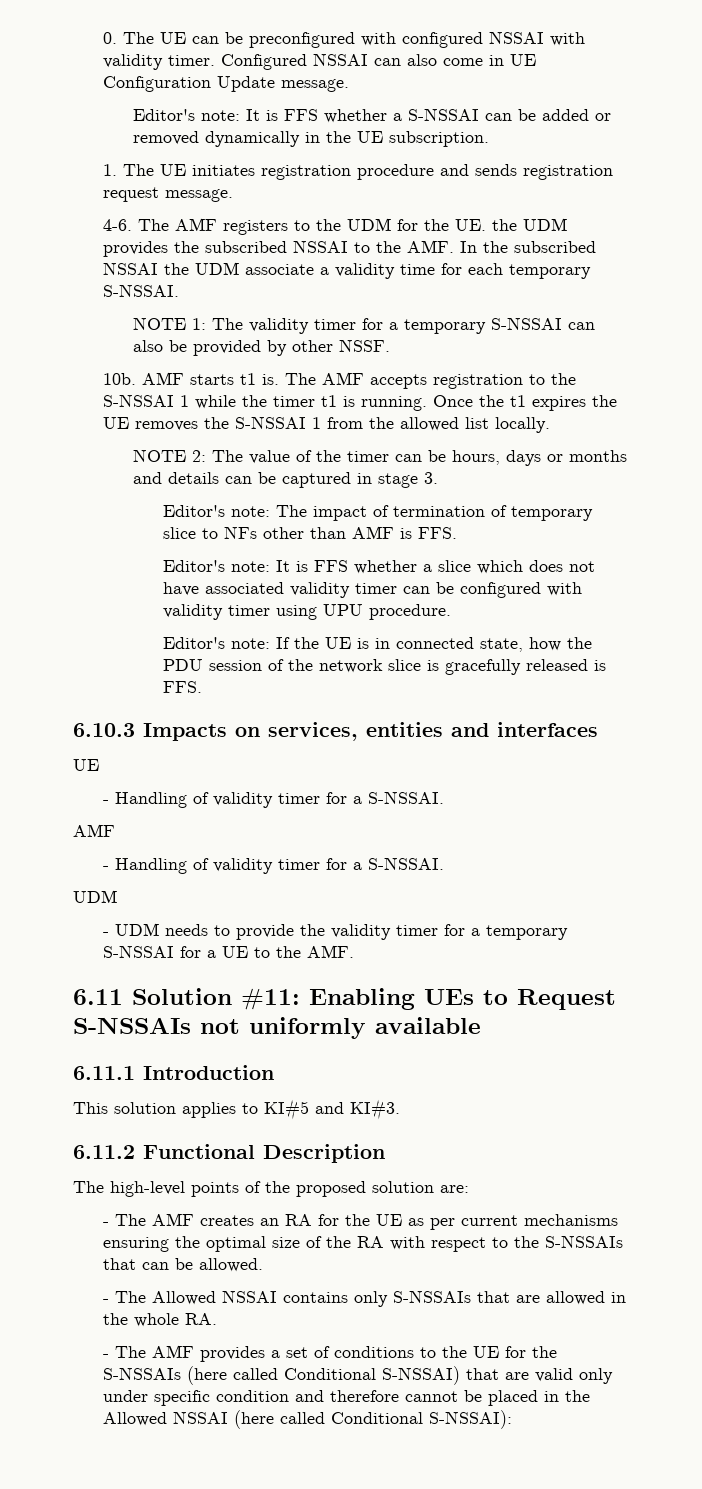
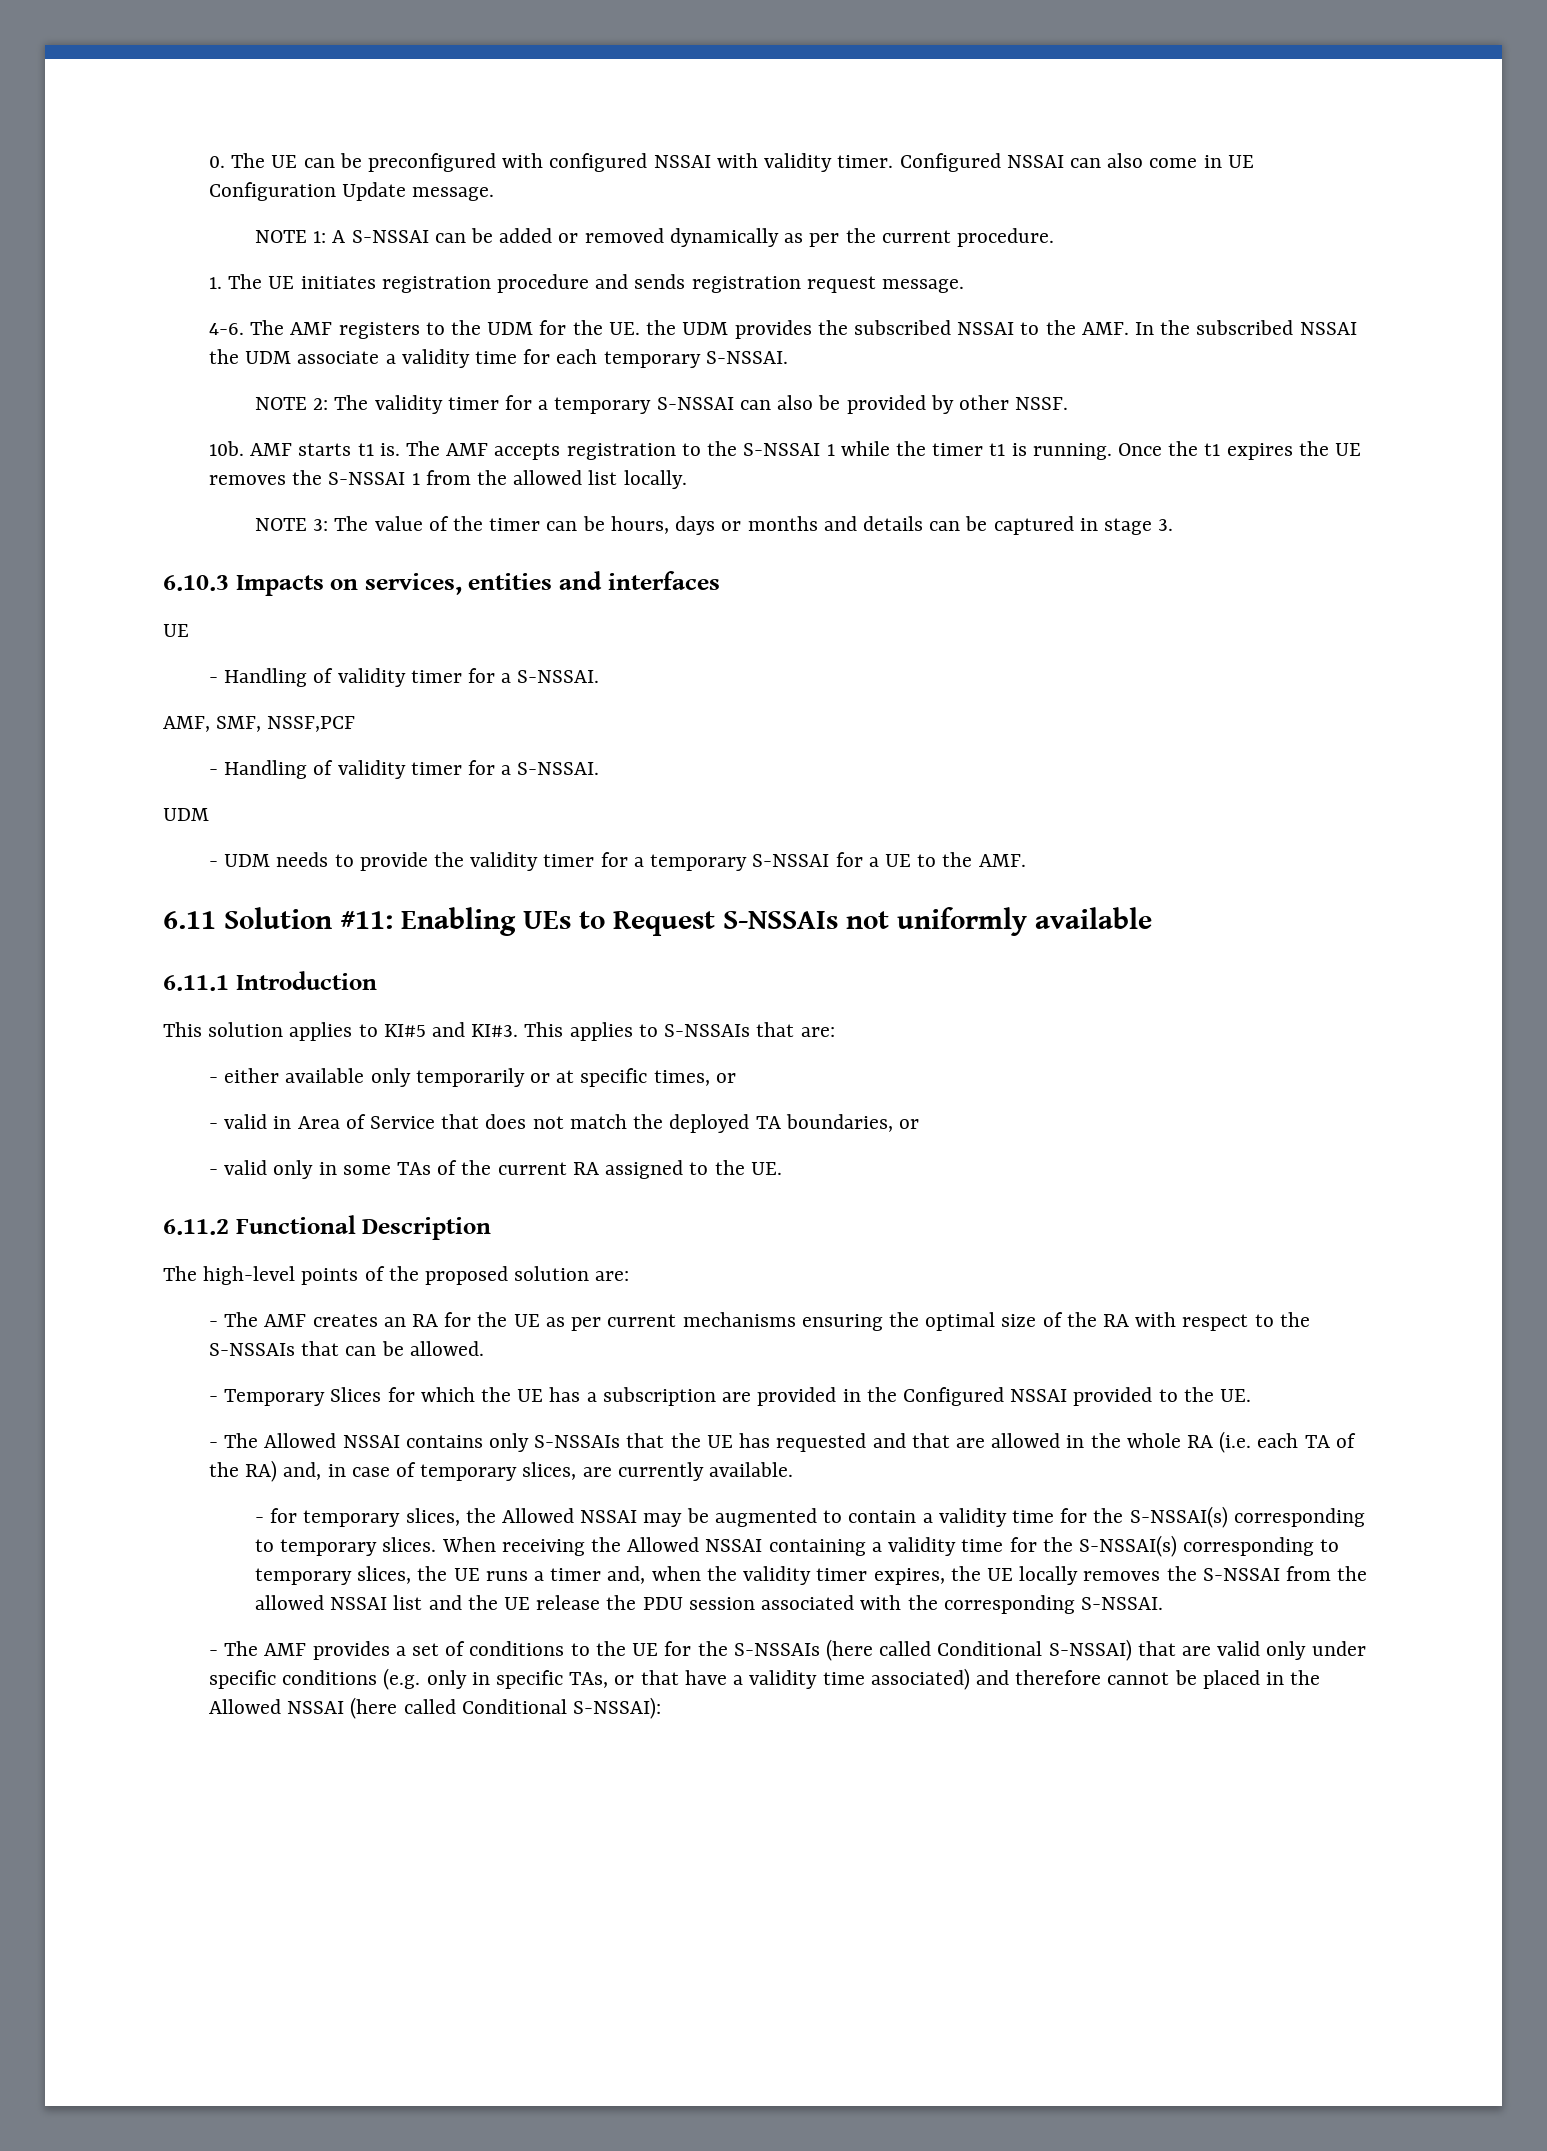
[132,109,402,123] Editor's note: It is FFS whether a -> [254,230,346,243] NOTE 1: A
[304,131,489,147] in the UE subscription. -> [784,228,1054,247] as per the current procedure.
[191,318,206,330] 1: -> [313,398,329,410] 2:
[191,450,206,462] 2: -> [313,519,329,531] 3:
[162,505,593,521] [162,526,457,539] [162,560,595,574] [162,582,582,598] [162,604,451,620] [162,637,592,652] [162,659,606,675] [162,681,202,693] // Editor's note: The impact of termination of temporary slice to NFs other than AMF is FFS. // Editor's note: It is FFS whether a slice which does not have associated validity timer can be configured with validity timer using UPU procedure. // Editor's note: If the UE is in connected state, how the PDU session of the network slice is gracefully released is FFS. -> (1174, 525) none
[73,824,115,837] AMF -> [163,716,356,732] AMF, SMF, NSSF,PCF
(400, 1109) none -> [524,1022,835,1041] [208,1068,736,1087] [208,1114,919,1133] [208,1160,782,1179] This applies to S-NSSAIs that are: // - either available only temporarily or at specific times, or // - valid in Area of Service that does not match the deployed TA boundaries, or // - valid only in some TAs of the current RA assigned to the UE.
(263, 1265) none -> [208,1387,1251,1406] // - Temporary Slices for which the UE has a subscription are provided in the Configured NSSAI provided to the UE.
(510, 1297) none -> [670,1433,950,1452] the UE has requested and that
[184,1313,217,1325] RA. -> [1186,1431,1356,1453] [208,1460,794,1482] [254,1506,1365,1528] [254,1535,1340,1557] [254,1566,1368,1585] [254,1595,1163,1614] RA (i.e. each TA of the RA) and, in case of temporary slices, are currently available. // - for temporary slices, the Allowed NSSAI may be augmented to contain a validity time for the S-NSSAI(s) corresponding to temporary slices. When receiving the Allowed NSSAI containing a validity time for the S-NSSAI(s) corresponding to temporary slices, the UE runs a timer and, when the validity timer expires, the UE locally removes the S-NSSAI from the allowed NSSAI list and the UE release the PDU session associated with the corresponding S-NSSAI.
[215,1390,289,1402] condition -> [282,1668,970,1690] conditions (e.g. only in specific TAs, or that have a validity time associated)

